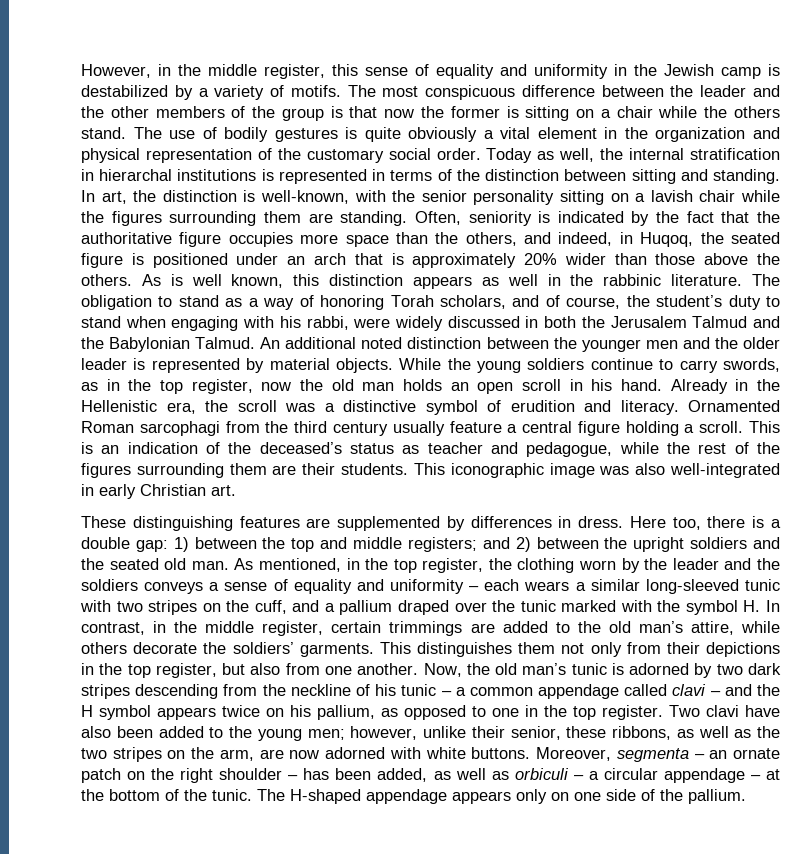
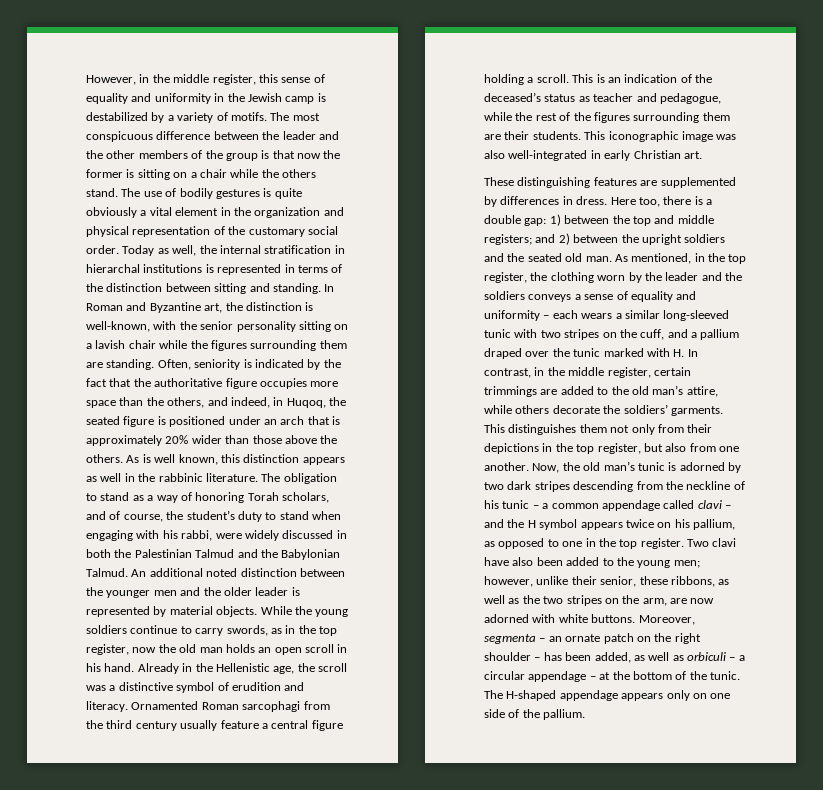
(95, 196) none -> [86,302,201,313] Roman and Byzantine
[610,316,687,328] Jerusalem -> [134,549,192,558] Palestinian
[166,402,196,414] era, -> [273,666,295,674] age,
[657,600,738,615] the symbol -> (670, 352) none

